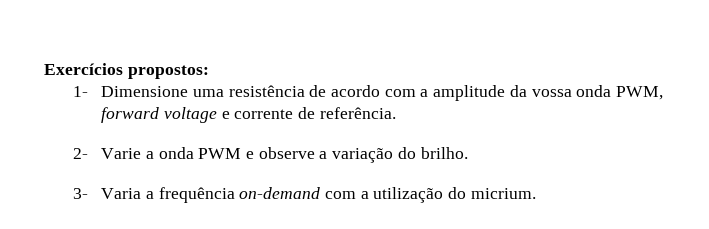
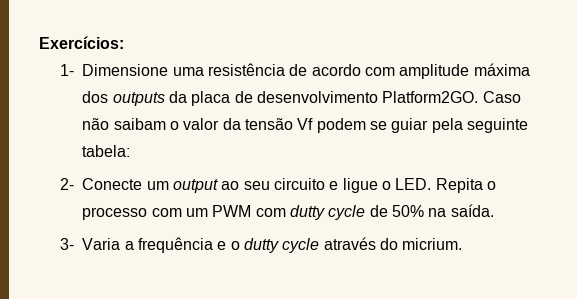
[44,63,209,79] Exercícios propostos: -> [39,36,124,49] Exercícios:
[420,85,664,101] [101,107,396,123] [72,147,468,163] a amplitude da vossa onda PWM, forward voltage e corrente de referência. // 2- Varie a onda PWM e observe a variação do brilho. -> [399,63,530,79] [82,91,521,106] [82,118,528,133] [82,145,131,157] [60,178,496,193] [82,204,494,220] amplitude máxima dos outputs da placa de desenvolvimento Platform2GO. Caso não saibam o valor da tensão Vf podem se guiar pela seguinte tabela: // 2- Conecte um output ao seu circuito e ligue o LED. Repita o processo com um PWM com dutty cycle de 50% na saída.
[239,187,444,203] on-demand com a utilização -> [217,237,376,253] e o dutty cycle através

